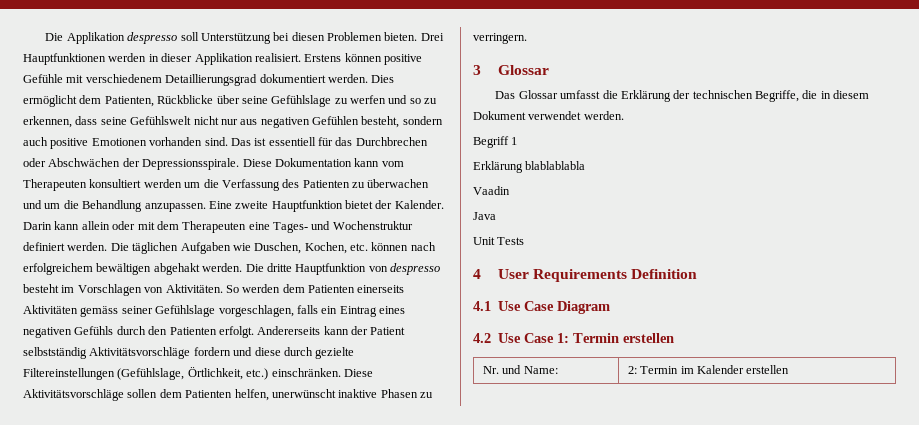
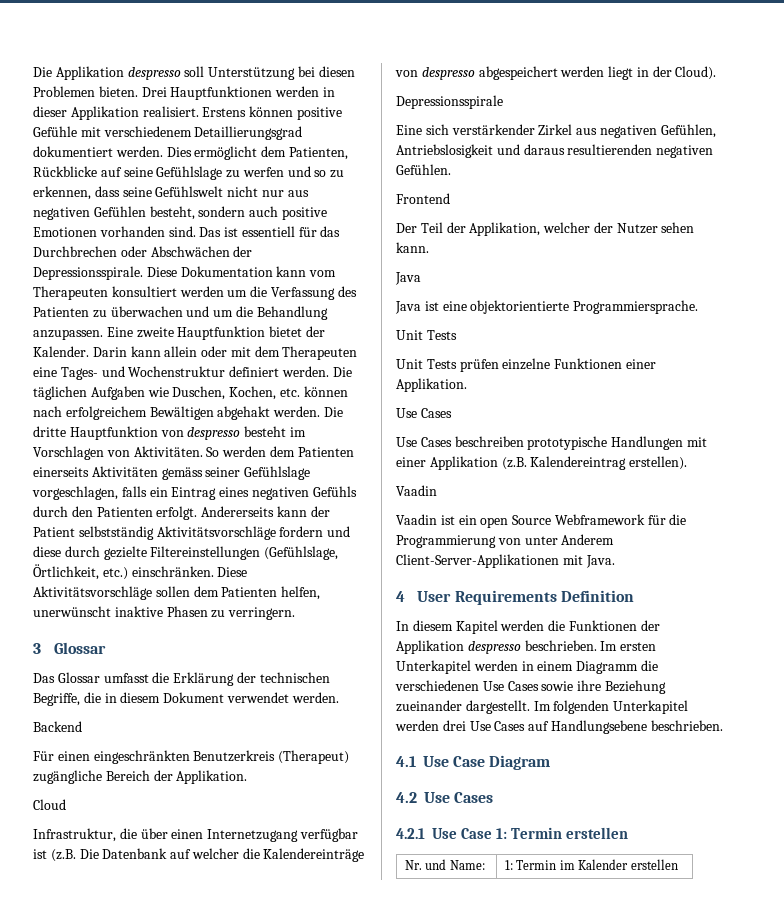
[216,95,240,104] über -> [100,167,122,177] auf
[96,263,152,275] bewältigen -> [149,406,214,420] Bewältigen
[473,136,518,148] [473,161,586,173] [473,186,510,195] [473,212,496,220] [473,237,525,245] [473,269,698,282] Begriff 1 // Erklärung blablablabla // Vaadin // Java // Unit Tests // 4 User Requirements Definition -> [33,721,82,732] [33,750,350,764] [33,770,248,784] [33,799,66,810] [33,828,358,842] [33,848,365,862] [395,66,717,80] [396,95,503,109] [396,124,716,138] [396,144,714,158] [396,164,451,175] [396,193,450,204] [396,222,695,236] [396,242,429,253] [395,272,421,285] [395,300,699,314] [396,330,457,340] [396,358,656,372] [396,378,467,392] [396,408,452,418] [396,436,707,450] [396,456,688,470] [396,485,437,496] [396,514,687,528] [396,534,615,548] [396,554,615,568] [396,590,635,605] [396,620,660,634] [396,640,657,654] [396,660,658,674] [395,680,666,694] [396,700,689,714] [395,720,723,734] Backend // Für einen eingeschränkten Benutzerkreis (Therapeut) zugängliche Bereich der Applikation. // Cloud // Infrastruktur, die über einen Internetzugang verfügbar ist (z.B. Die Datenbank auf welcher die Kalendereinträge von despresso abgespeichert werden liegt in der Cloud). // Depressionsspirale // Eine sich verstärkender Zirkel aus negativen Gefühlen, Antriebslosigkeit und daraus resultierenden negativen Gefühlen. // Frontend // Der Teil der Applikation, welcher der Nutzer sehen kann. // Java // Java ist eine objektorientierte Programmiersprache. // Unit Tests // Unit Tests prüfen einzelne Funktionen einer Applikation. // Use Cases // Use Cases beschreiben prototypische Handlungen mit einer Applikation (z.B. Kalendereintrag erstellen). // Vaadin // Vaadin ist ein open Source Webframework für die Programmierung von unter Anderem Client-Server-Applikationen mit Java. // 4 User Requirements Definition // In diesem Kapitel werden die Funktionen der Applikation despresso beschrieben. Im ersten Unterkapitel werden in einem Diagramm die verschiedenen Use Cases sowie ihre Beziehung zueinander dargestellt. Im folgenden Unterkapitel werden drei Use Cases auf Handlungsebene beschrieben.
(521, 338) none -> [454,792,494,803] [396,828,457,839] Cases // 4.2.1 Use
[627,366,637,374] 2: -> [505,860,514,870] 1:

